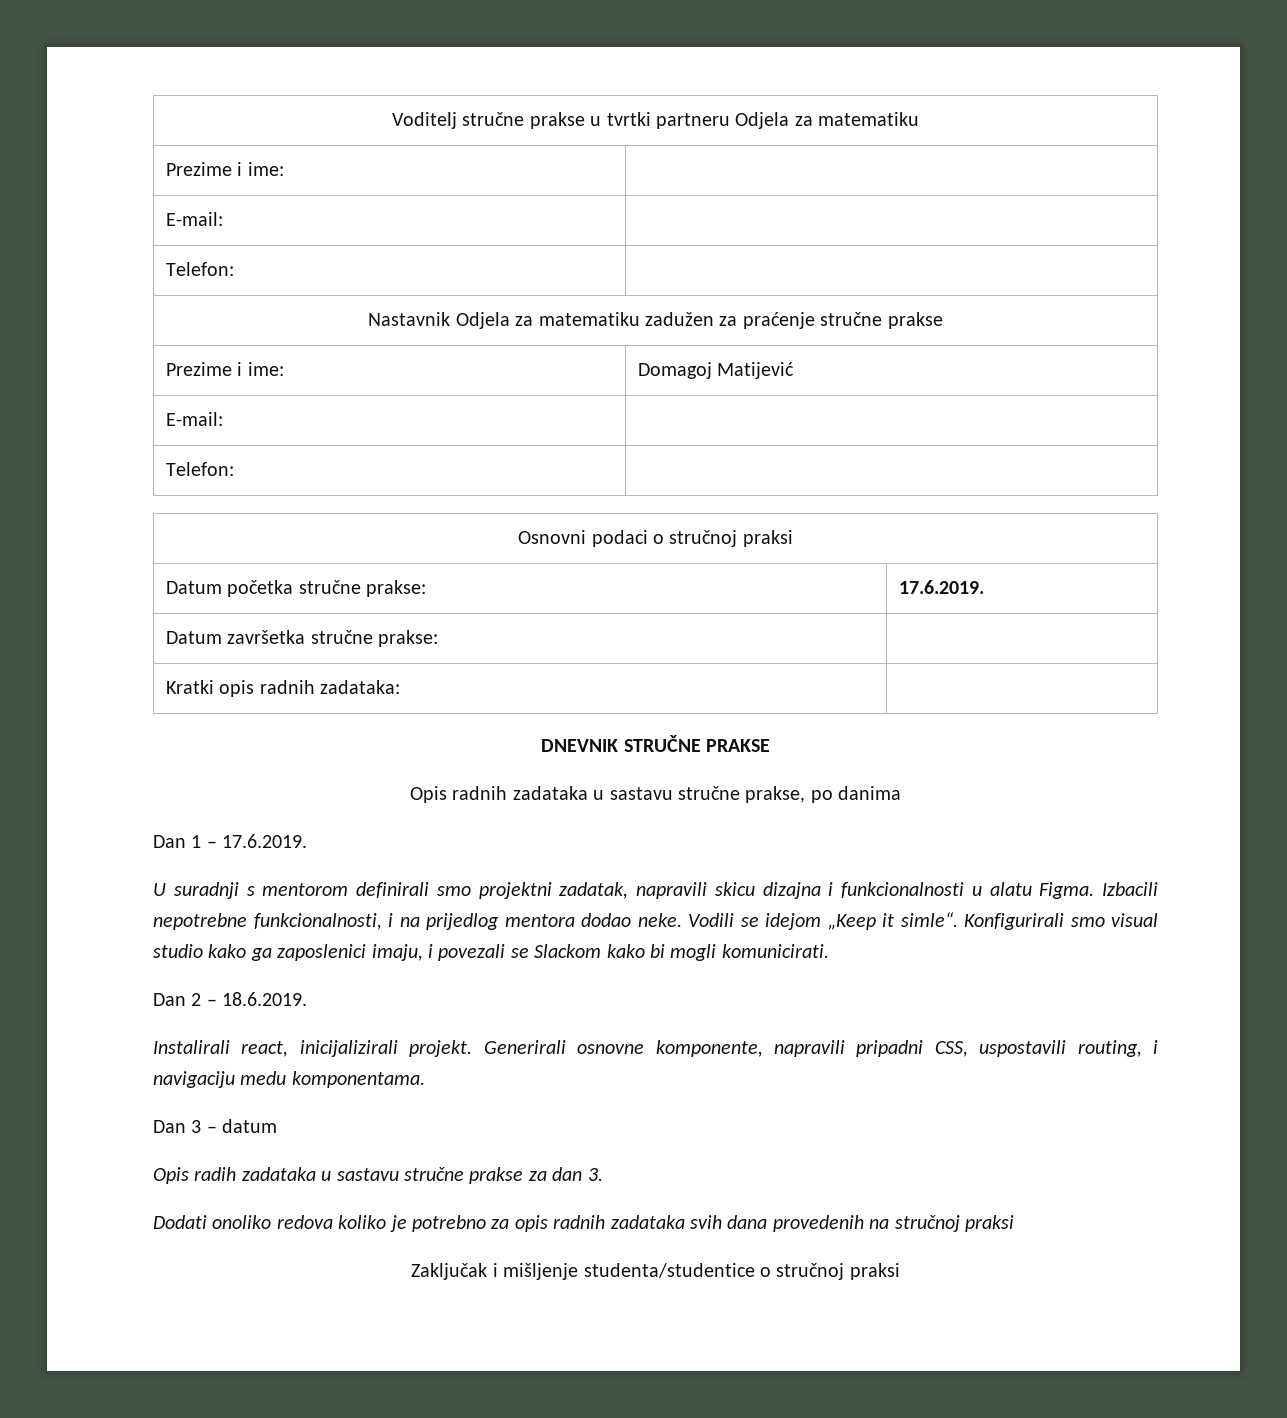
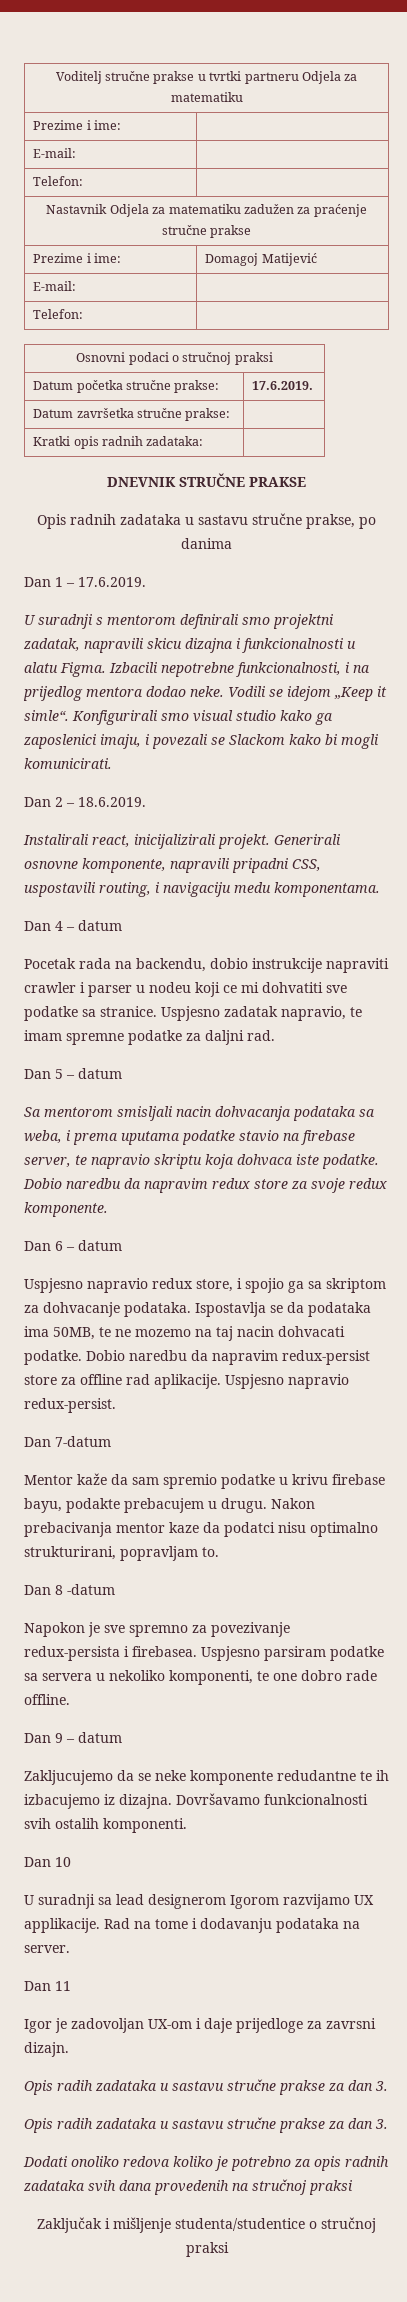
[191,1119,278,1133] 3 – datum -> [55,920,122,931] [24,958,389,973] [24,982,347,997] [24,1006,362,1021] [24,1030,275,1045] [24,1068,122,1079] [24,1106,375,1121] [24,1130,355,1145] [24,1154,379,1169] [23,1178,387,1193] [24,1202,108,1217] [24,1240,122,1251] [24,1278,386,1293] [24,1302,371,1317] [24,1326,345,1341] [24,1350,370,1365] [24,1374,349,1389] [24,1398,116,1413] [24,1436,111,1447] [24,1473,385,1489] [24,1498,315,1513] [24,1522,378,1537] [24,1546,219,1561] [24,1584,115,1595] [24,1622,290,1637] [24,1646,384,1661] [24,1670,377,1685] [24,1694,70,1705] [24,1732,122,1743] [24,1770,389,1785] [24,1793,368,1809] [24,1818,187,1833] [24,1857,71,1867] [24,1894,374,1909] [24,1918,360,1933] [24,1945,70,1953] [24,1981,71,1991] [24,2018,376,2033] [24,2042,69,2057] [24,2079,388,2095] 4 – datum // Pocetak rada na backendu, dobio instrukcije napraviti crawler i parser u nodeu koji ce mi dohvatiti sve podatke sa stranice. Uspjesno zadatak napravio, te imam spremne podatke za daljni rad. // Dan 5 – datum // Sa mentorom smisljali nacin dohvacanja podataka sa weba, i prema uputama podatke stavio na firebase server, te napravio skriptu koja dohvaca iste podatke. Dobio naredbu da napravim redux store za svoje redux komponente. // Dan 6 – datum // Uspjesno napravio redux store, i spojio ga sa skriptom za dohvacanje podataka. Ispostavlja se da podataka ima 50MB, te ne mozemo na taj nacin dohvacati podatke. Dobio naredbu da napravim redux-persist store za offline rad aplikacije. Uspjesno napravio redux-persist. // Dan 7-datum // Mentor kaže da sam spremio podatke u krivu firebase bayu, podakte prebacujem u drugu. Nakon prebacivanja mentor kaze da podatci nisu optimalno strukturirani, popravljam to. // Dan 8 -datum // Napokon je sve spremno za povezivanje redux-persista i firebasea. Uspjesno parsiram podatke sa servera u nekoliko komponenti, te one dobro rade offline. // Dan 9 – datum // Zakljucujemo da se neke komponente redudantne te ih izbacujemo iz dizajna. Dovršavamo funkcionalnosti svih ostalih komponenti. // Dan 10 // U suradnji sa lead designerom Igorom razvijamo UX applikacije. Rad na tome i dodavanju podataka na server. // Dan 11 // Igor je zadovoljan UX-om i daje prijedloge za zavrsni dizajn. // Opis radih zadataka u sastavu stručne prakse za dan 3.

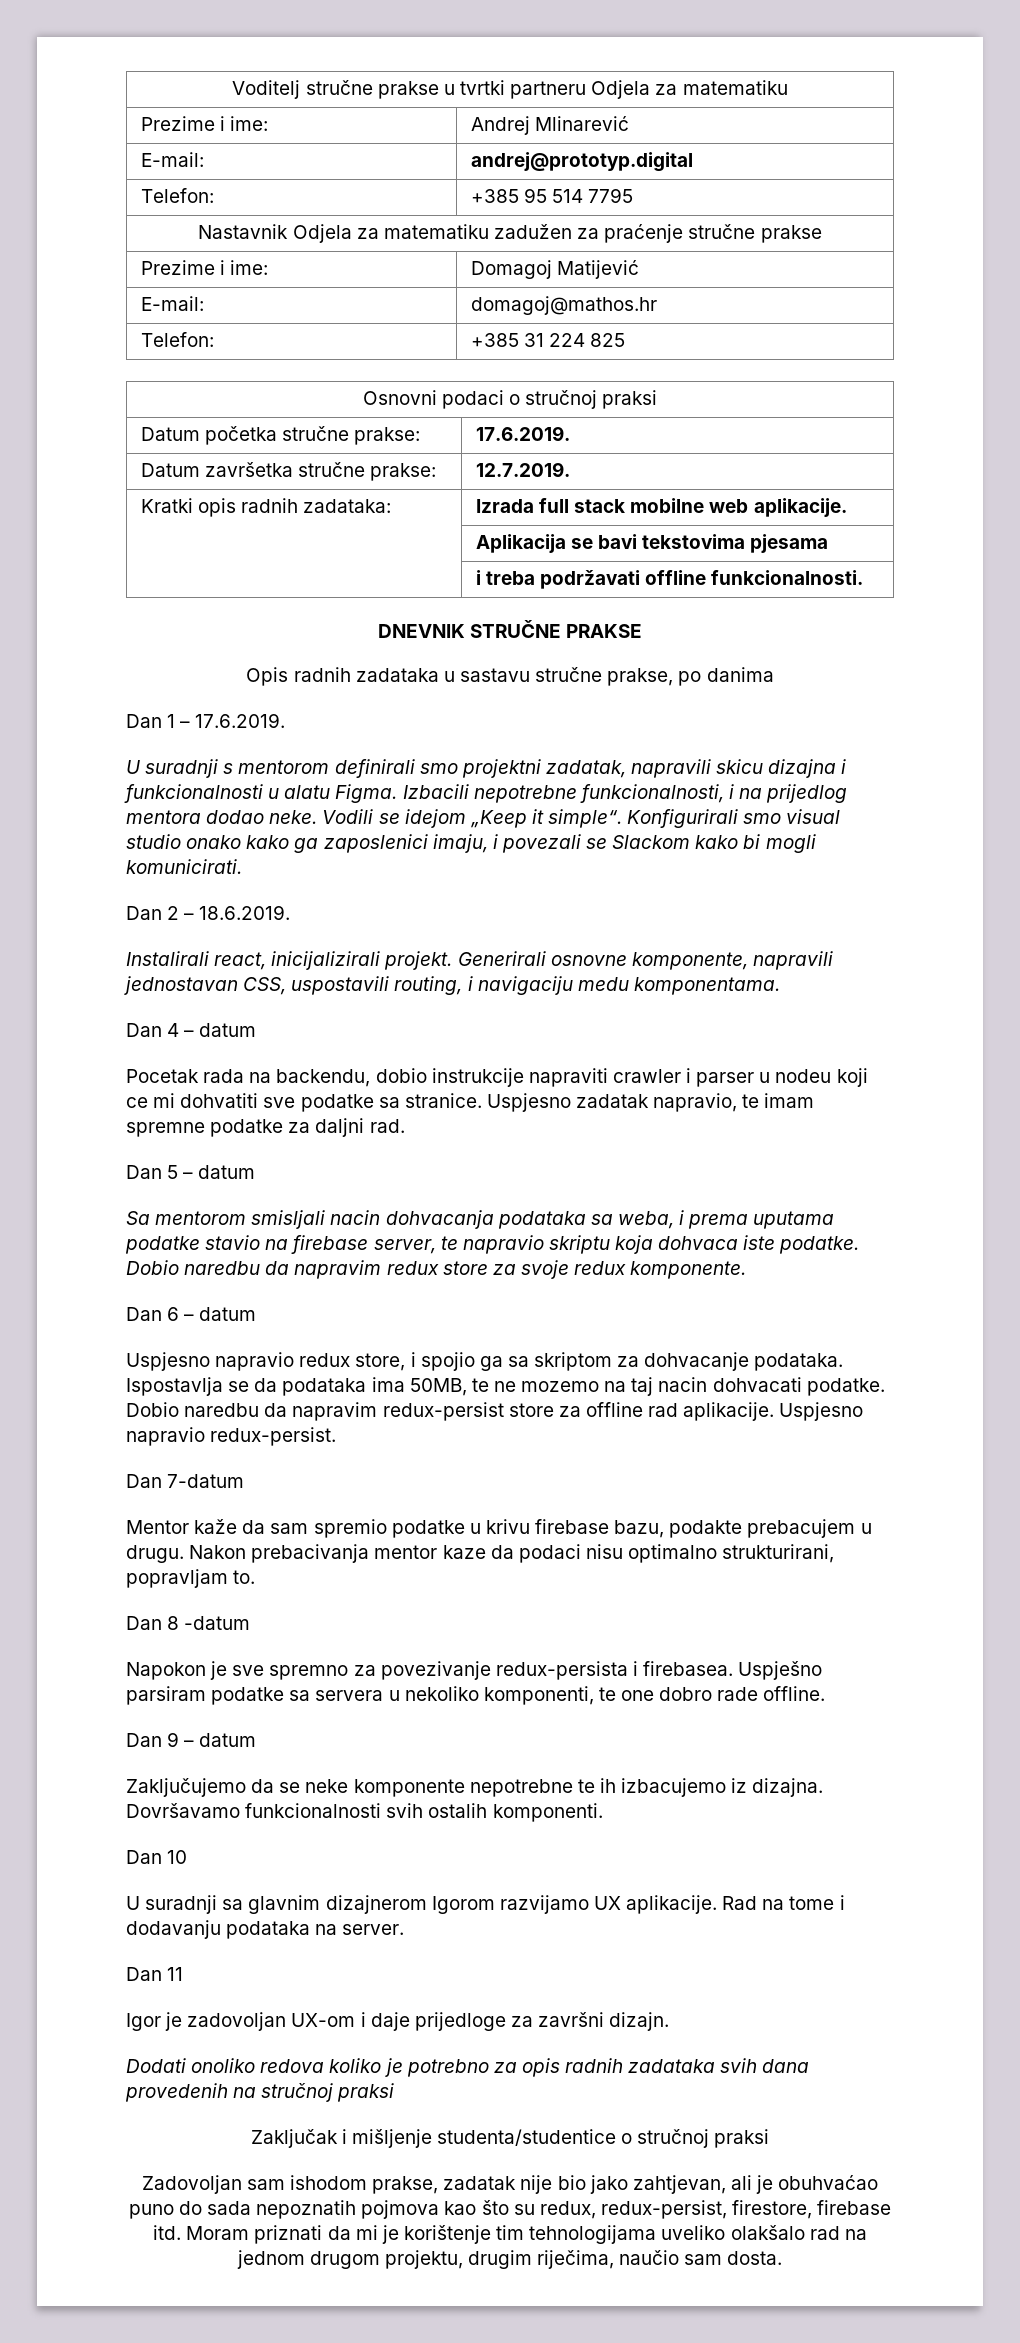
[33,148,77,158] [33,176,84,186] // E-mail: | // Telefon: | -> [470,116,630,135] [140,152,204,167] [470,152,693,172] [140,188,214,203] [470,188,634,203] Andrej Mlinarević // E-mail: | andrej@prototyp.digital // Telefon: | +385 95 514 7795
[33,309,84,319] // Telefon: | -> [470,296,657,315] [140,332,214,347] [470,333,626,347] domagoj@mathos.hr // Telefon: | +385 31 224 825
(231, 414) none -> [475,462,570,477] 12.7.2019.
(204, 441) none -> [475,498,847,517] [475,534,829,553] [475,570,864,589] Izrada full stack mobilne web aplikacije. // | Aplikacija se bavi tekstovima pjesama // | i treba podržavati offline funkcionalnosti.
[24,710,69,721] simle“. -> [548,809,623,828] simple“.
(276, 715) none -> [186,835,242,849] onako
[232,858,289,873] pripadni -> [124,976,238,995] jednostavan
[24,1498,62,1513] bayu, -> [614,1520,665,1538] bazu,
[224,1522,275,1537] podatci -> [518,1544,581,1563] podaci
[201,1646,260,1661] Uspjesno -> [738,1661,823,1680] Uspješno
[24,1770,113,1785] Zakljucujemo -> [126,1778,246,1797] Zaključujemo
[277,1770,356,1781] redudantne -> [469,1779,573,1797] nepotrebne
[116,1894,226,1909] lead designerom -> [248,1895,427,1914] glavnim dizajnerom
[24,1918,100,1933] applikacije. -> [626,1895,718,1914] aplikacije.
[326,2018,376,2029] zavrsni -> [538,2012,605,2027] završni
[24,2079,388,2095] [24,2117,388,2133] // Opis radih zadataka u sastavu stručne prakse za dan 3. // Opis radih zadataka u sastavu stručne prakse za dan 3. -> (670, 2021) none
(229, 2249) none -> [141,2175,879,2194] [128,2200,892,2219] [153,2225,867,2244] [236,2250,783,2269] // Zadovoljan sam ishodom prakse, zadatak nije bio jako zahtjevan, ali je obuhvaćao puno do sada nepoznatih pojmova kao što su redux, redux-persist, firestore, firebase itd. Moram priznati da mi je korištenje tim tehnologijama uveliko olakšalo rad na jednom drugom projektu, drugim riječima, naučio sam dosta.

